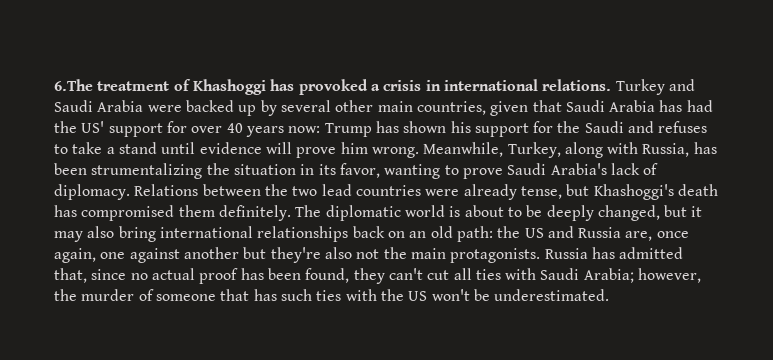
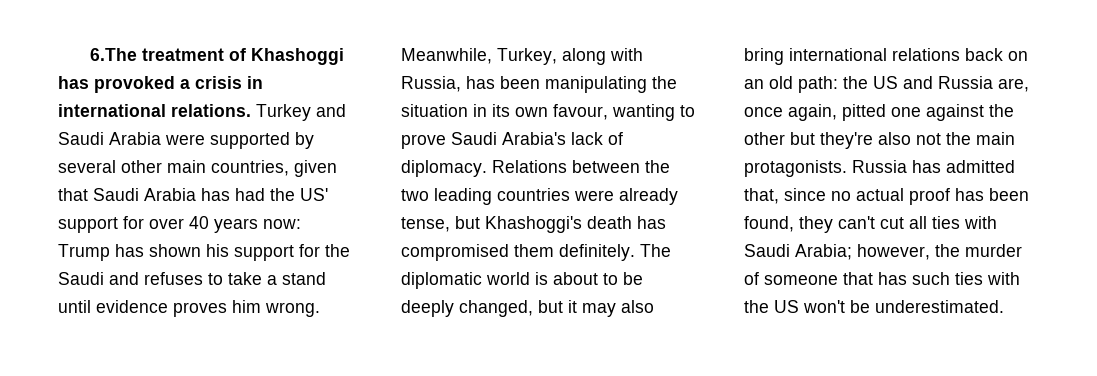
[185,100,257,116] backed up -> [210,132,290,149] supported
[265,142,337,158] will prove -> [173,302,227,317] proves
[91,163,203,179] strumentalizing -> [545,76,647,93] manipulating
[339,163,380,178] favor, -> [515,104,608,120] own favour,
[321,184,352,196] lead -> [434,188,492,205] leading
[257,226,349,242] relationships -> [892,48,960,61] relations
(96, 255) none -> [842,104,886,121] pitted
[183,247,239,259] another -> [989,104,1014,117] [744,132,785,145] the other

